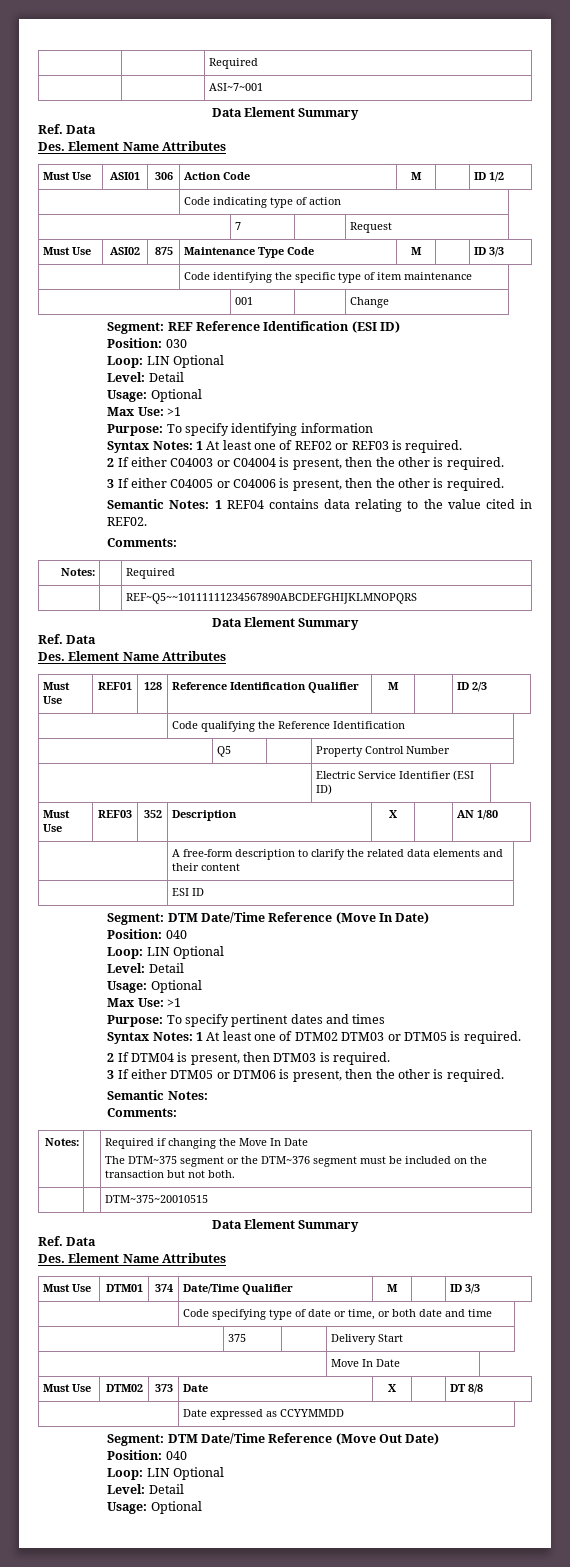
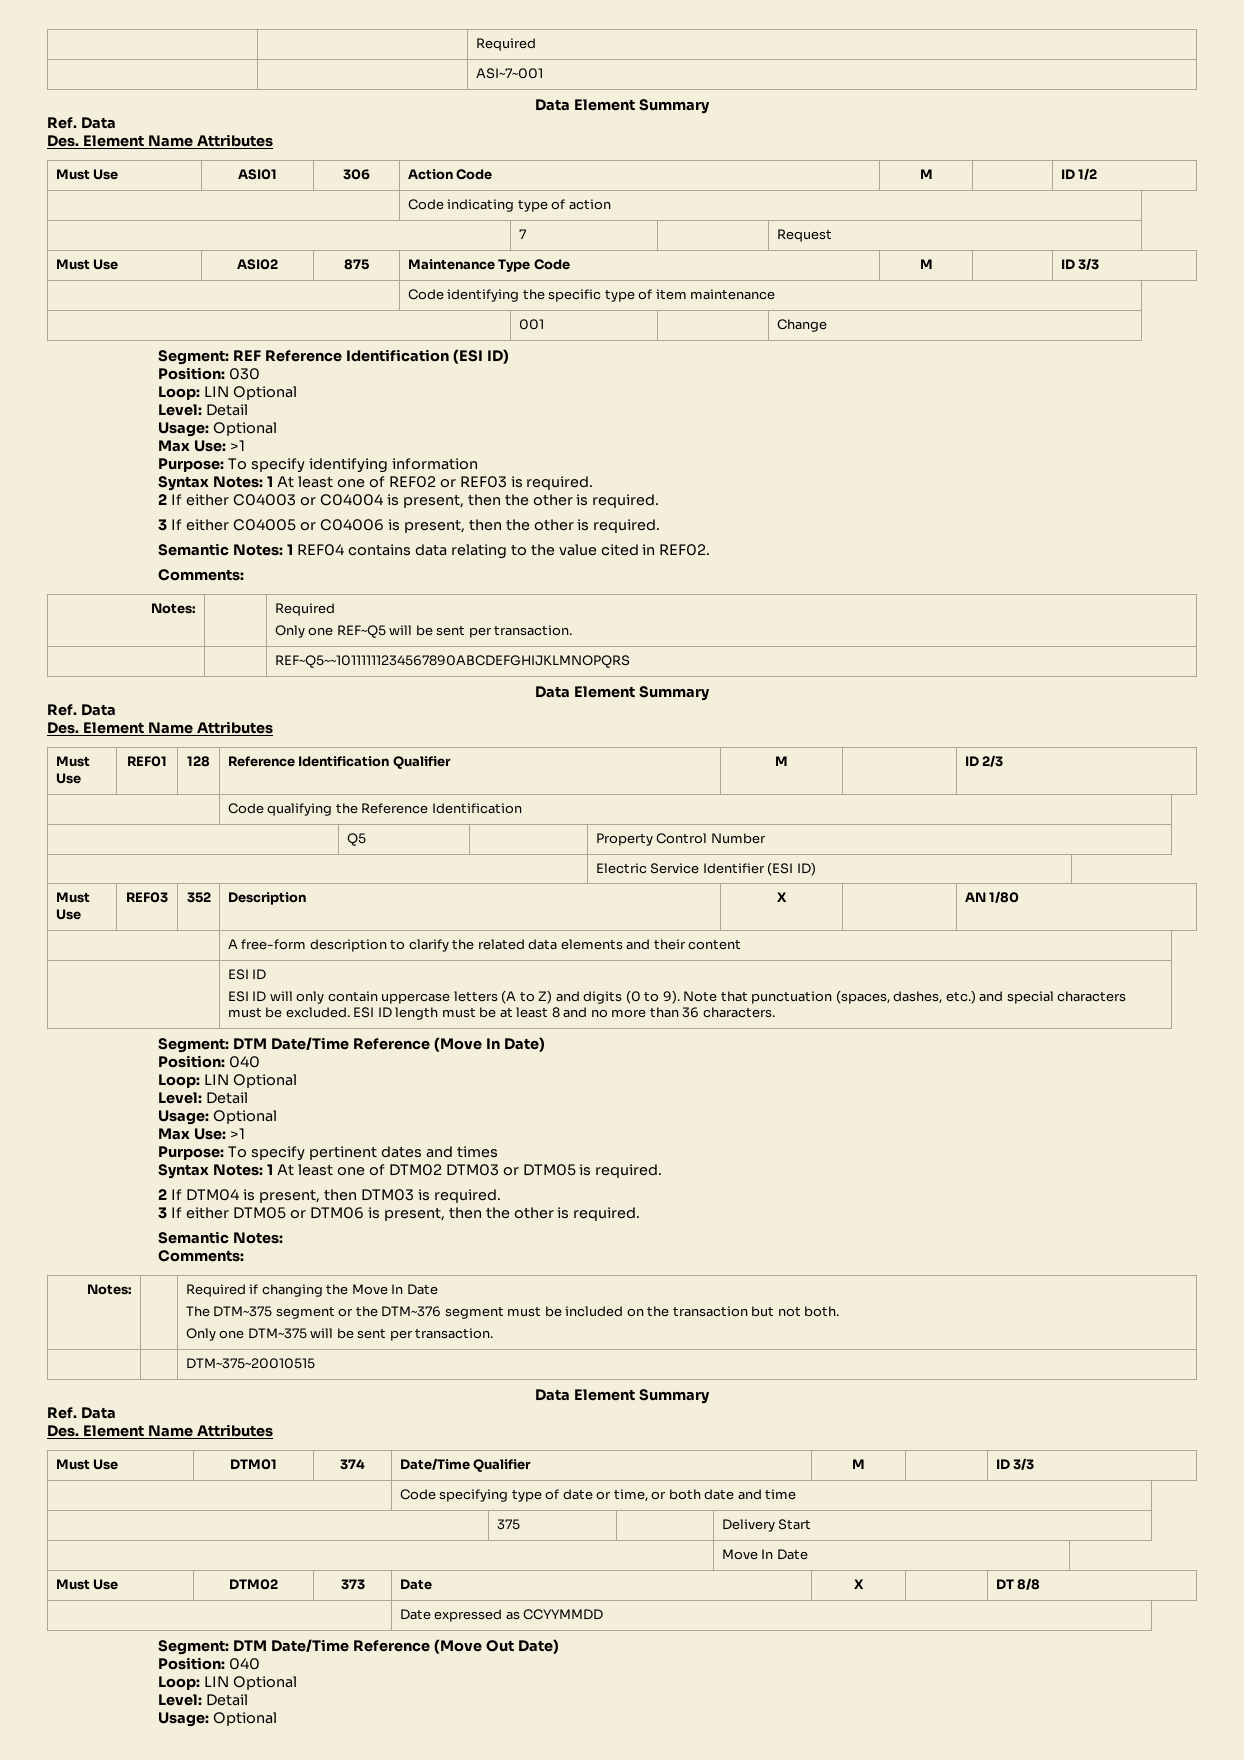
(176, 573) none -> [274,625,573,638] // Only one REF~Q5 will be sent per transaction.
(205, 892) none -> [227,990,1127,1004] [227,1007,775,1020] // ESI ID will only contain uppercase letters (A to Z) and digits (0 to 9). Note that punctuation (spaces, dashes, etc.) and special characters must be excluded. ESI ID length must be at least 8 and no more than 36 characters.
(236, 1174) none -> [185,1328,494,1341] // Only one DTM~375 will be sent per transaction.

